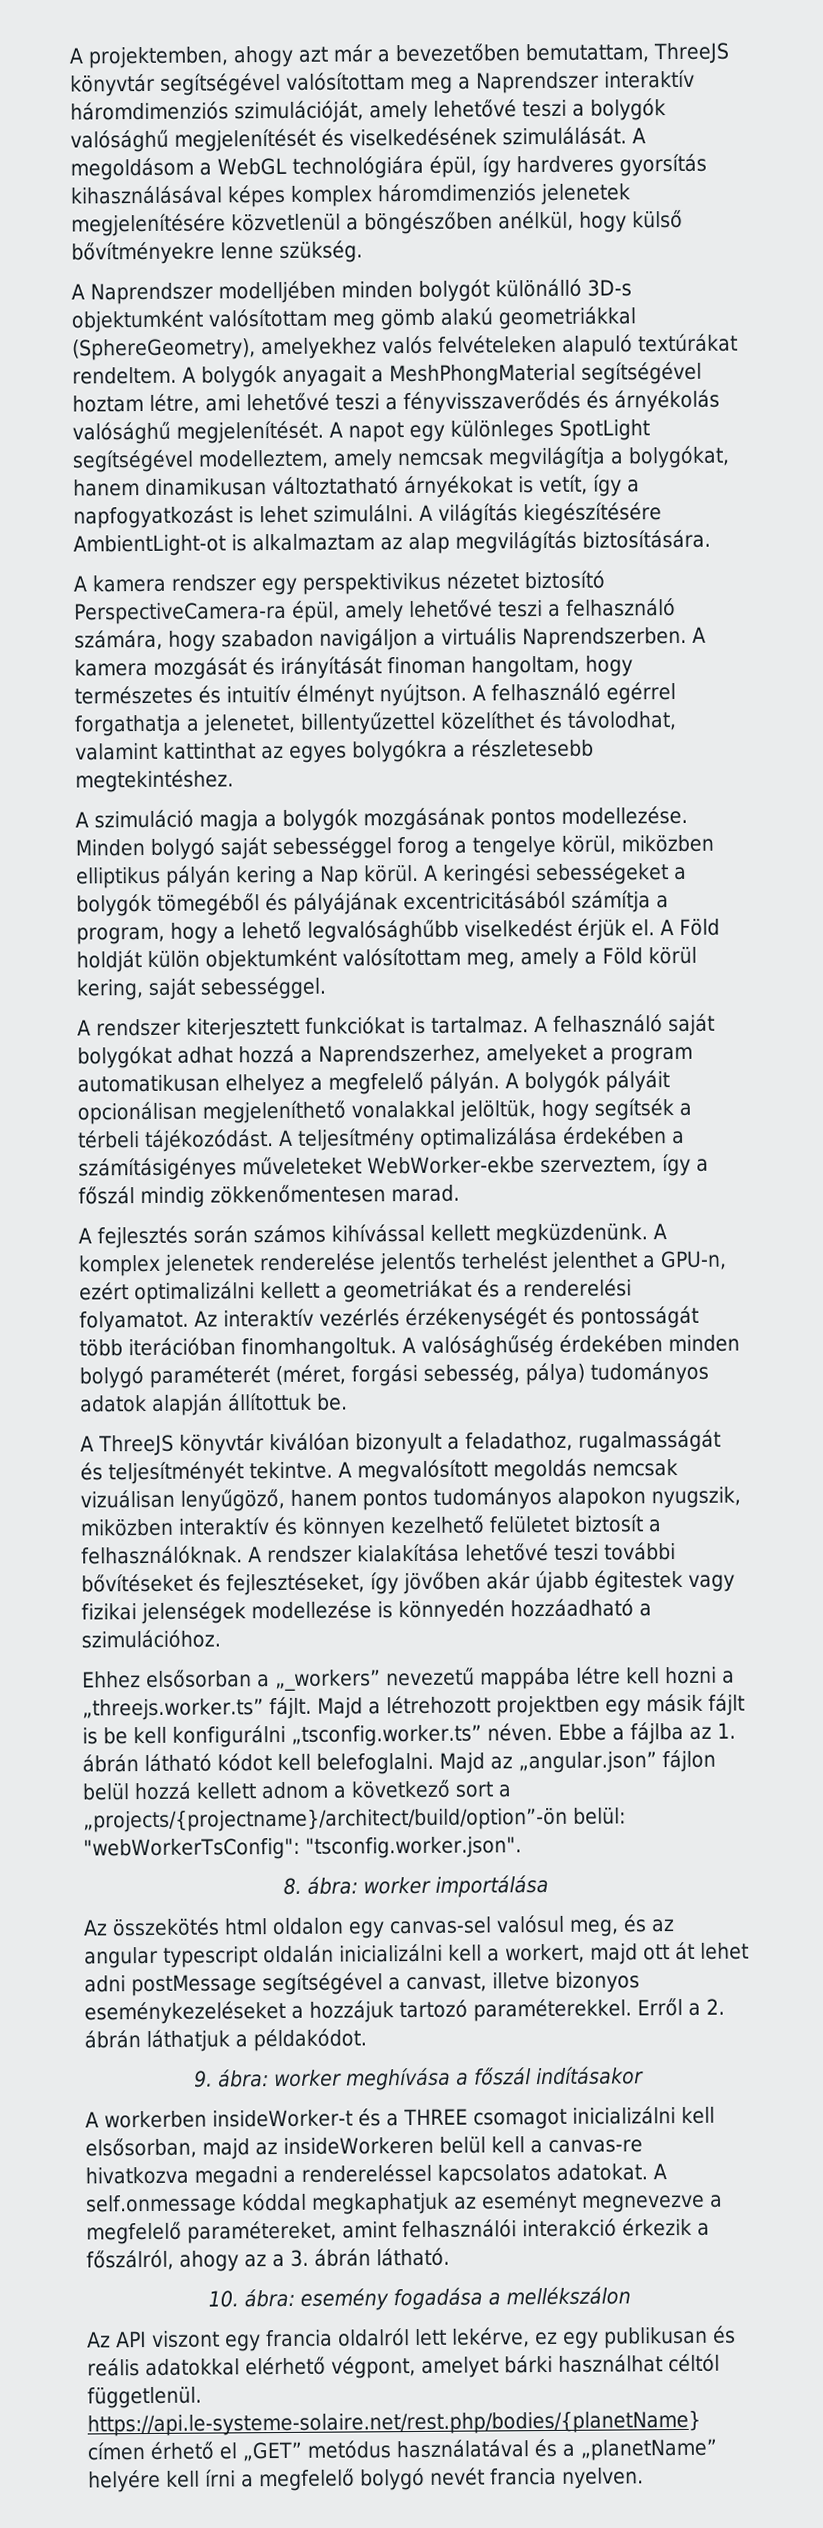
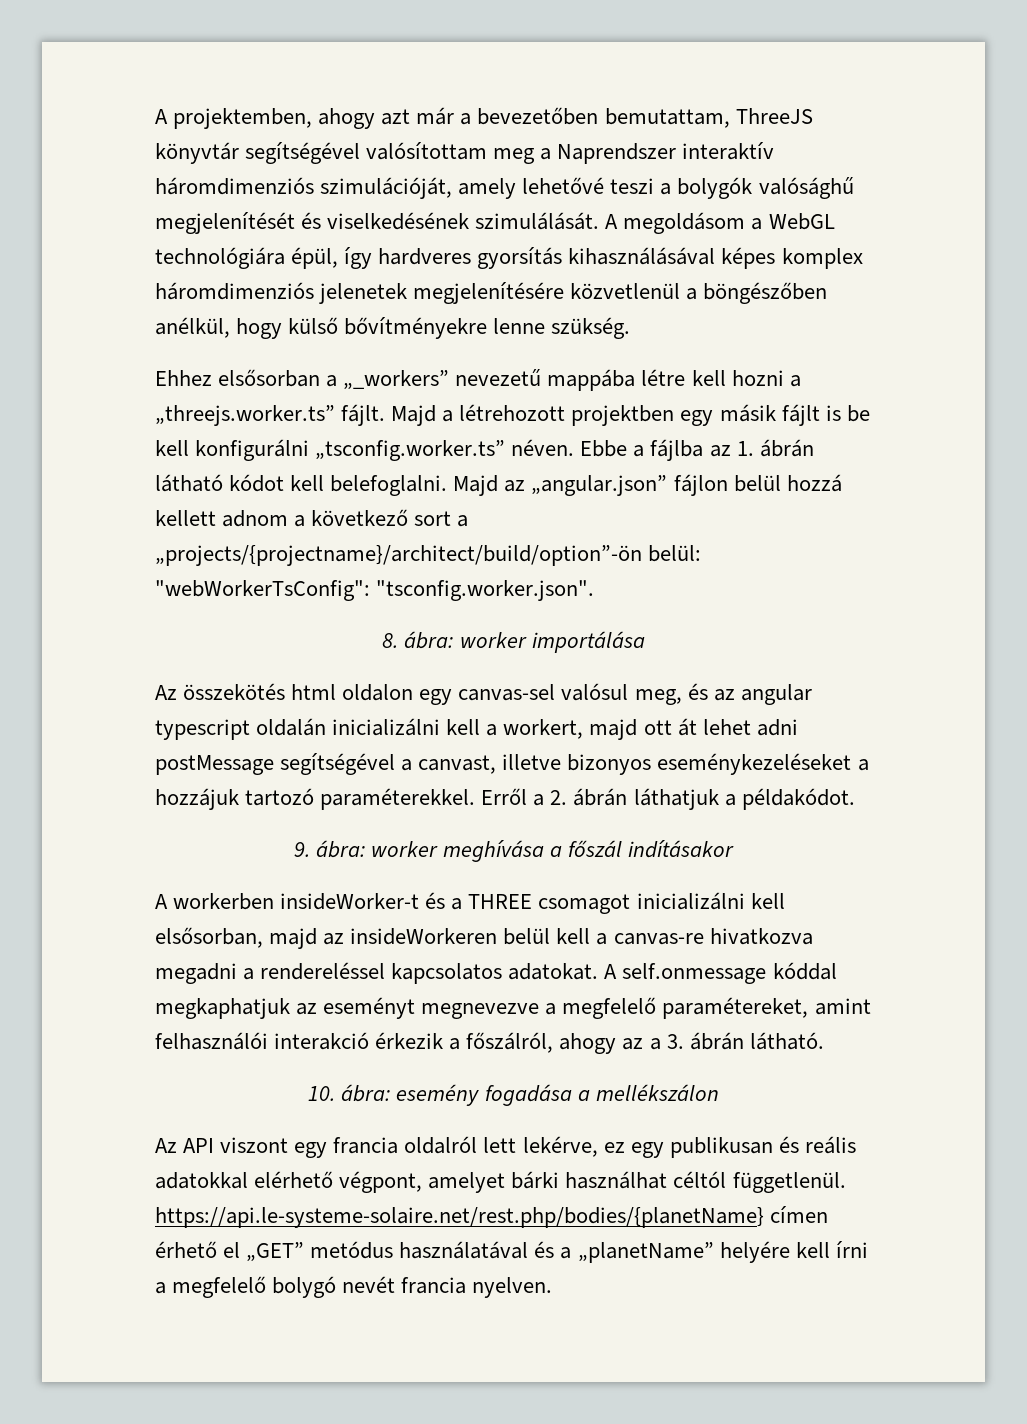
[71,278,632,305] [71,306,636,333] [72,333,738,361] [72,361,702,388] [72,389,720,415] [72,419,650,445] [72,445,730,473] [73,474,640,499] [73,502,662,529] [73,529,711,557] [73,570,605,596] [74,598,676,625] [74,626,706,652] [74,655,633,680] [74,682,676,707] [74,710,676,737] [75,738,594,763] [75,769,234,793] [75,805,688,832] [75,834,714,860] [76,862,687,889] [76,890,669,917] [76,918,720,945] [76,946,697,973] [76,976,327,1001] [77,1013,715,1040] [77,1043,693,1069] [77,1070,670,1096] [77,1098,692,1125] [77,1126,685,1152] [78,1153,709,1181] [78,1184,460,1209] [78,1223,667,1249] [78,1250,727,1277] [79,1278,632,1305] [79,1305,699,1333] [79,1334,740,1360] [79,1361,709,1389] [79,1392,348,1416] [80,1429,721,1457] [80,1458,678,1485] [80,1486,741,1512] [80,1514,662,1539] [81,1542,676,1565] [81,1569,735,1596] [81,1598,652,1625] [81,1629,221,1649] // A Naprendszer modelljében minden bolygót különálló 3D-s objektumként valósítottam meg gömb alakú geometriákkal (SphereGeometry), amelyekhez valós felvételeken alapuló textúrákat rendeltem. A bolygók anyagait a MeshPhongMaterial segítségével hoztam létre, ami lehetővé teszi a fényvisszaverődés és árnyékolás valósághű megjelenítését. A napot egy különleges SpotLight segítségével modelleztem, amely nemcsak megvilágítja a bolygókat, hanem dinamikusan változtatható árnyékokat is vetít, így a napfogyatkozást is lehet szimulálni. A világítás kiegészítésére AmbientLight-ot is alkalmaztam az alap megvilágítás biztosítására. // A kamera rendszer egy perspektivikus nézetet biztosító PerspectiveCamera-ra épül, amely lehetővé teszi a felhasználó számára, hogy szabadon navigáljon a virtuális Naprendszerben. A kamera mozgását és irányítását finoman hangoltam, hogy természetes és intuitív élményt nyújtson. A felhasználó egérrel forgathatja a jelenetet, billentyűzettel közelíthet és távolodhat, valamint kattinthat az egyes bolygókra a részletesebb megtekintéshez. // A szimuláció magja a bolygók mozgásának pontos modellezése. Minden bolygó saját sebességgel forog a tengelye körül, miközben elliptikus pályán kering a Nap körül. A keringési sebességeket a bolygók tömegéből és pályájának excentricitásából számítja a program, hogy a lehető legvalósághűbb viselkedést érjük el. A Föld holdját külön objektumként valósítottam meg, amely a Föld körül kering, saját sebességgel. // A rendszer kiterjesztett funkciókat is tartalmaz. A felhasználó saját bolygókat adhat hozzá a Naprendszerhez, amelyeket a program automatikusan elhelyez a megfelelő pályán. A bolygók pályáit opcionálisan megjeleníthető vonalakkal jelöltük, hogy segítsék a térbeli tájékozódást. A teljesítmény optimalizálása érdekében a számításigényes műveleteket WebWorker-ekbe szerveztem, így a főszál mindig zökkenőmentesen marad. // A fejlesztés során számos kihívással kellett megküzdenünk. A komplex jelenetek renderelése jelentős terhelést jelenthet a GPU-n, ezért optimalizálni kellett a geometriákat és a renderelési folyamatot. Az interaktív vezérlés érzékenységét és pontosságát több iterációban finomhangoltuk. A valósághűség érdekében minden bolygó paraméterét (méret, forgási sebesség, pálya) tudományos adatok alapján állítottuk be. // A ThreeJS könyvtár kiválóan bizonyult a feladathoz, rugalmasságát és teljesítményét tekintve. A megvalósított megoldás nemcsak vizuálisan lenyűgöző, hanem pontos tudományos alapokon nyugszik, miközben interaktív és könnyen kezelhető felületet biztosít a felhasználóknak. A rendszer kialakítása lehetővé teszi további bővítéseket és fejlesztéseket, így jövőben akár újabb égitestek vagy fizikai jelenségek modellezése is könnyedén hozzáadható a szimulációhoz. -> (631, 328) none

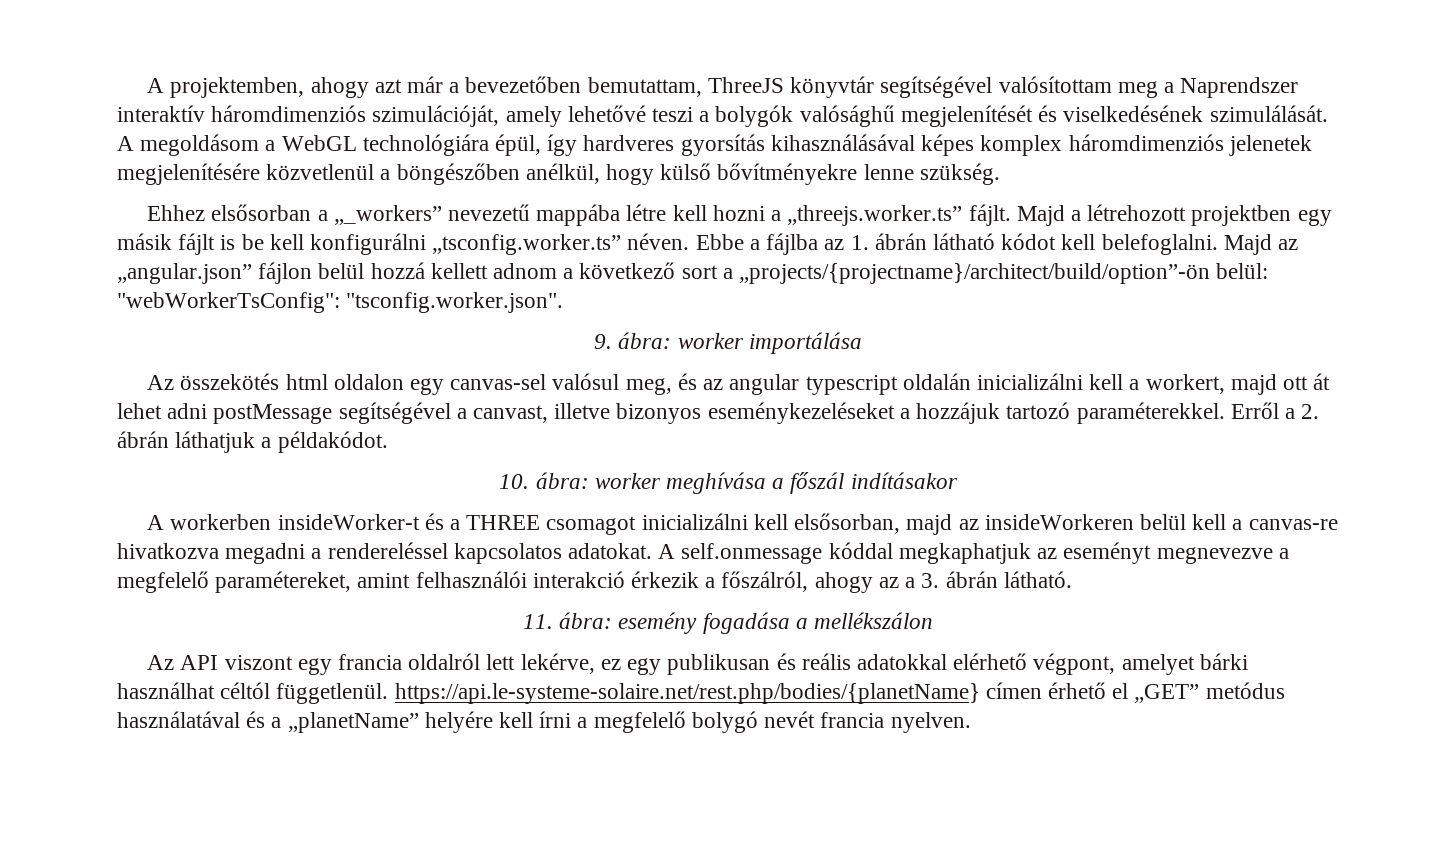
[382,633,399,648] 8. -> [594,334,613,349] 9.
[293,842,310,857] 9. -> [499,474,530,489] 10.
[308,1086,336,1101] 10. -> [522,614,553,629] 11.

